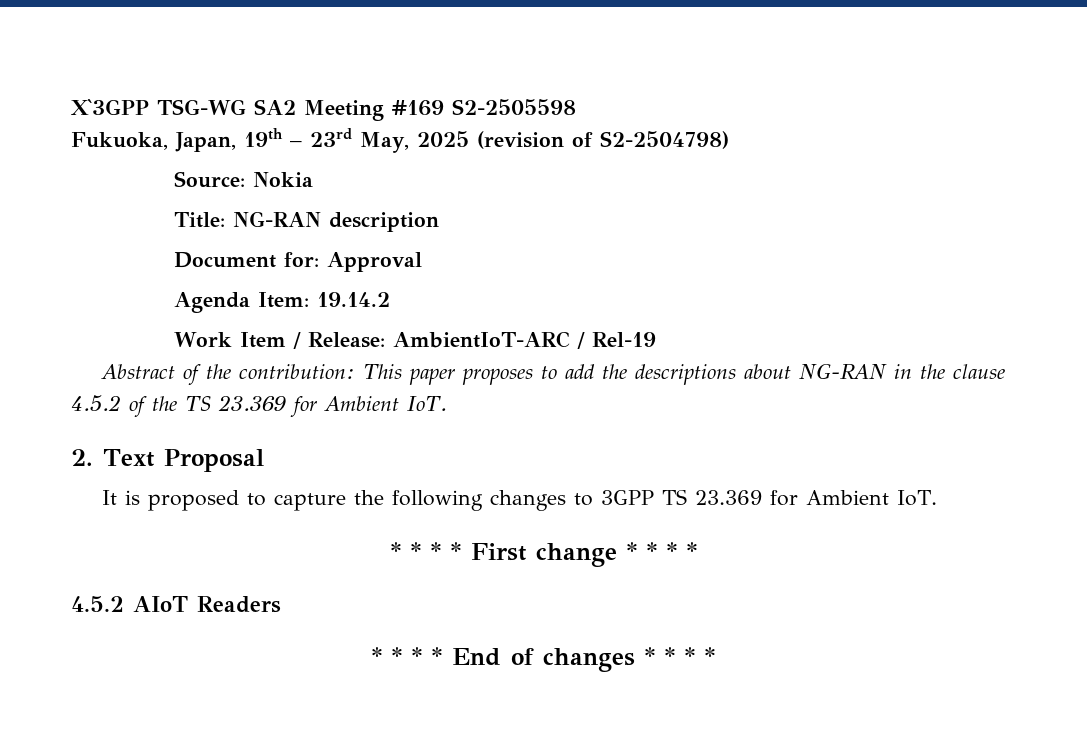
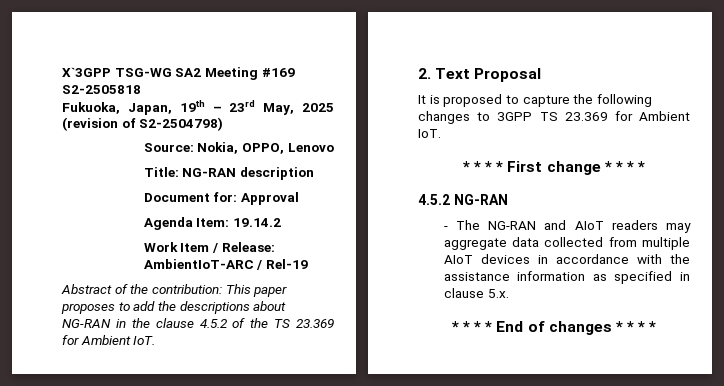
[452,99,576,115] S2-2505598 -> [62,85,141,94] S2-2505818
[253,172,314,187] Nokia -> [197,142,334,154] Nokia, OPPO, Lenovo
[133,596,281,613] AIoT Readers -> [453,194,508,205] [443,220,691,233] [443,237,690,250] [443,254,690,264] [443,271,690,284] [443,288,509,298] NG-RAN // - The NG-RAN and AIoT readers may aggregate data collected from multiple AIoT devices in accordance with the assistance information as specified in clause 5.x.

